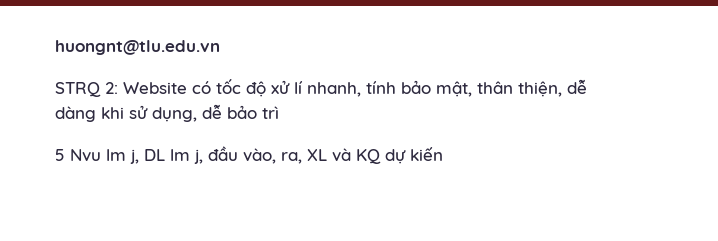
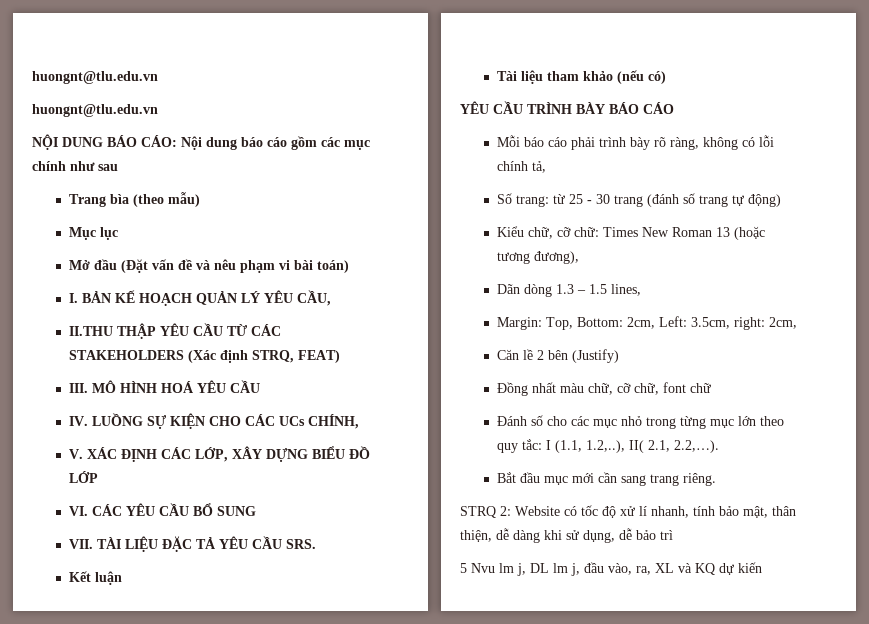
[55,40,220,55] huongnt@tlu.edu.vn -> [32,71,158,84] [32,104,158,117] [32,134,370,150] [32,161,118,171] [69,192,201,207] [69,227,119,240] [69,259,350,273] [69,290,332,306] [69,323,282,339] [69,350,341,363] [69,380,261,393] [69,413,360,429] [69,446,371,462] [69,471,99,483] [69,503,257,516] [69,536,317,552] [69,571,123,585] [497,70,667,84] [460,101,674,114] [497,135,775,150] [497,161,547,173] [497,193,782,207] [497,226,766,240] [497,251,580,264] [497,284,642,297] [497,316,798,330] [497,349,620,363] [497,382,712,396] [497,415,785,429] [497,439,720,453] [497,472,717,486] huongnt@tlu.edu.vn // huongnt@tlu.edu.vn // NỘI DUNG BÁO CÁO: Nội dung báo cáo gồm các mục chính như sau // Trang bìa (theo mẫu) // Mục lục // Mở đầu (Đặt vấn đề và nêu phạm vi bài toán) // I. BẢN KẾ HOẠCH QUẢN LÝ YÊU CẦU, // II.THU THẬP YÊU CẦU TỪ CÁC STAKEHOLDERS (Xác định STRQ, FEAT) // III. MÔ HÌNH HOÁ YÊU CẦU // IV. LUỒNG SỰ KIỆN CHO CÁC UCs CHÍNH, // V. XÁC ĐỊNH CÁC LỚP, XÂY DỰNG BIỂU ĐỒ LỚP // VI. CÁC YÊU CẦU BỔ SUNG // VII. TÀI LIỆU ĐẶC TẢ YÊU CẦU SRS. // Kết luận // Tài liệu tham khảo (nếu có) // YÊU CẦU TRÌNH BÀY BÁO CÁO // Mỗi báo cáo phải trình bày rõ ràng, không có lỗi chính tả, // Số trang: từ 25 - 30 trang (đánh số trang tự động) // Kiểu chữ, cỡ chữ: Times New Roman 13 (hoặc tương đương), // Dãn dòng 1.3 – 1.5 lines, // Margin: Top, Bottom: 2cm, Left: 3.5cm, right: 2cm, // Căn lề 2 bên (Justify) // Đồng nhất màu chữ, cỡ chữ, font chữ // Đánh số cho các mục nhỏ trong từng mục lớn theo quy tắc: I (1.1, 1.2,..), II( 2.1, 2.2,…). // Bắt đầu mục mới cần sang trang riêng.

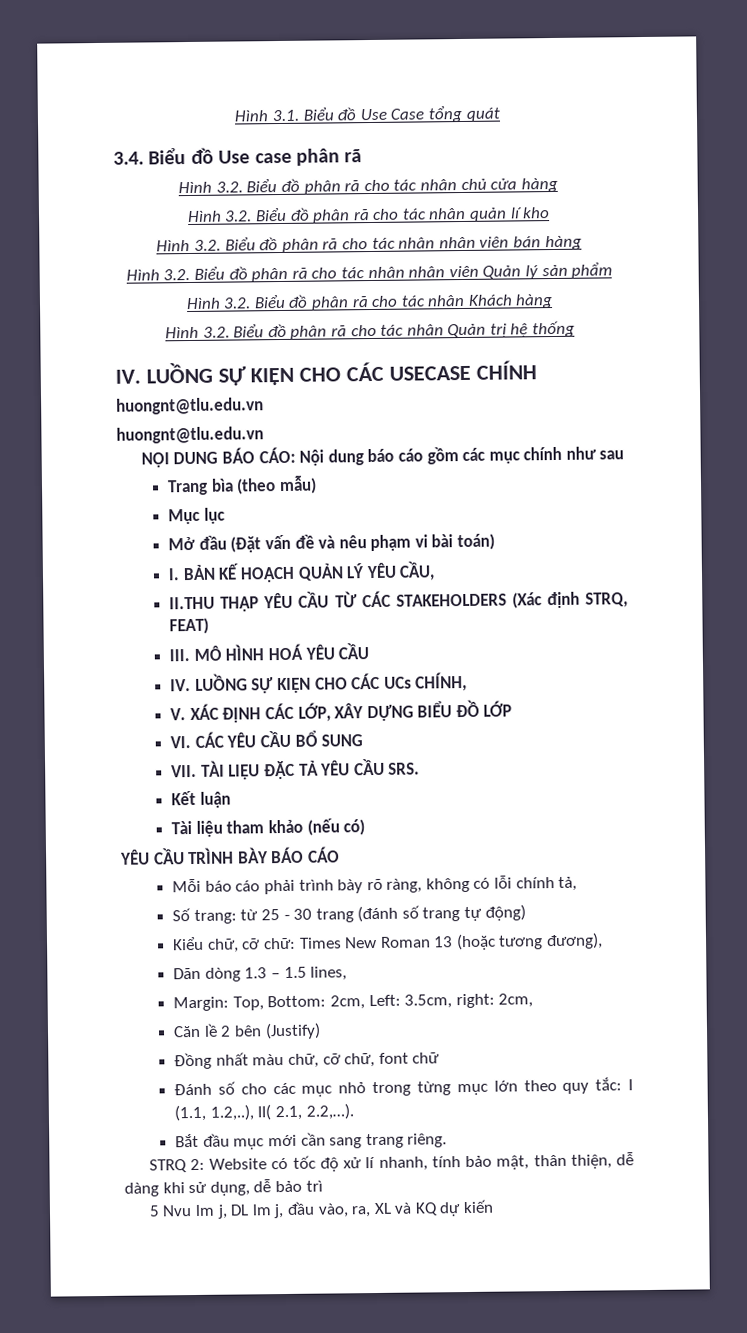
(32, 77) none -> [234,105,501,123] [113,147,363,166] [178,177,558,195] [186,207,551,224] [156,235,582,253] [125,262,613,283] [185,294,554,311] [164,320,576,340] [115,360,537,386] Hình 3.1. Biểu đồ Use Case tổng quát // 3.4. Biểu đồ Use case phân rã // Hình 3.2. Biểu đồ phân rã cho tác nhân chủ cửa hàng // Hình 3.2. Biểu đồ phân rã cho tác nhân quản lí kho // Hình 3.2. Biểu đồ phân rã cho tác nhân nhân viên bán hàng // Hình 3.2. Biểu đồ phân rã cho tác nhân nhân viên Quản lý sản phẩm // Hình 3.2. Biểu đồ phân rã cho tác nhân Khách hàng // Hình 3.2. Biểu đồ phân rã cho tác nhân Quản trị hệ thống // IV. LUỒNG SỰ KIỆN CHO CÁC USECASE CHÍNH //

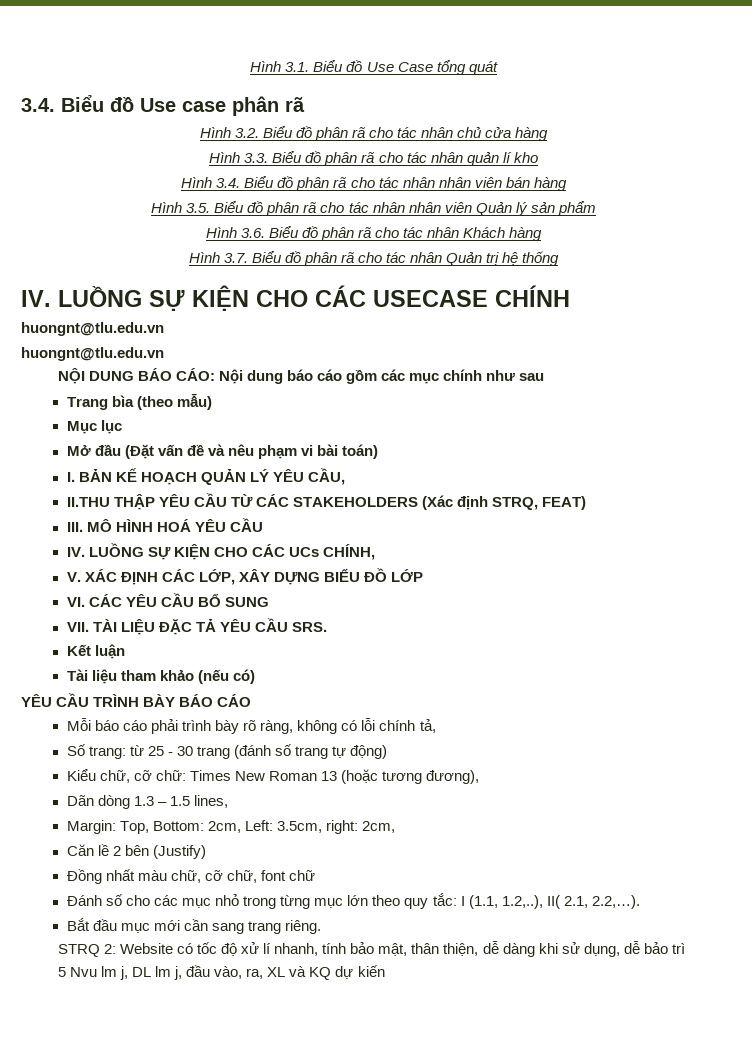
[224,210,253,222] 3.2. -> [244,153,269,163] 3.3.
[194,239,222,251] 3.2. -> [216,178,241,188] 3.4.
[163,268,191,281] 3.2. -> [186,203,211,213] 3.5.
[223,297,252,309] 3.2. -> [240,228,265,238] 3.6.
[202,326,230,338] 3.2. -> [223,253,248,263] 3.7.

